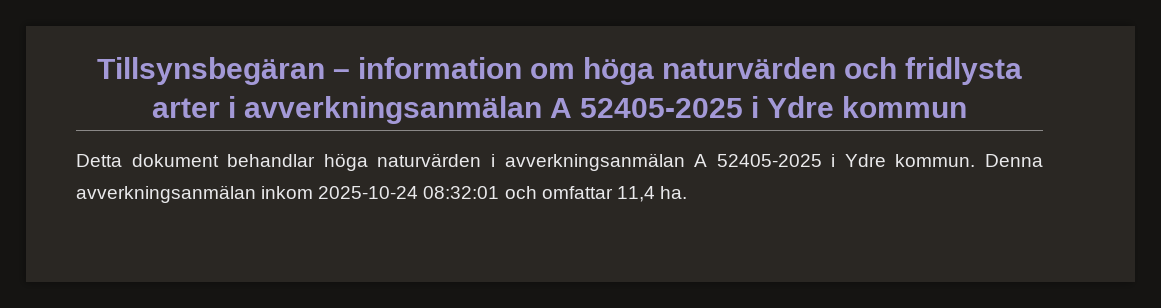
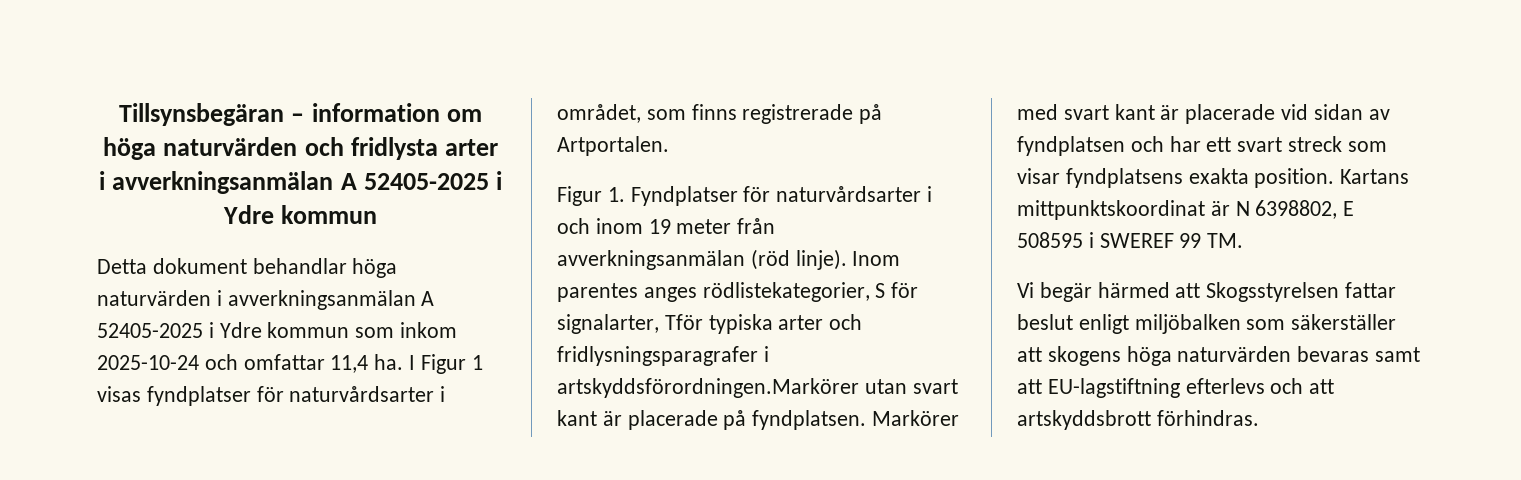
[895,154,1044,167] [76,185,256,203] kommun. Denna avverkningsanmälan -> [267,322,395,338] kommun som
[423,186,500,199] 08:32:01 -> (199, 362) none
(687, 192) none -> [409,354,483,374] [97,386,446,406] [557,104,883,124] [557,136,669,156] [557,186,933,206] [557,218,776,234] [557,249,901,270] [557,282,919,302] [557,314,863,334] [557,346,769,366] [557,378,958,398] [557,410,960,430] [1017,104,1390,124] [1017,136,1387,156] [1017,168,1410,188] [1017,200,1355,220] [1017,232,1244,248] [1017,282,1397,302] [1017,314,1397,334] [1017,346,1421,366] [1017,378,1335,398] [1017,410,1259,430] I Figur 1 visas fyndplatser för naturvårdsarter i området, som finns registrerade på Artportalen. // Figur 1. Fyndplatser för naturvårdsarter i och inom 19 meter från avverkningsanmälan (röd linje). Inom parentes anges rödlistekategorier, S för signalarter, Tför typiska arter och fridlysningsparagrafer i artskyddsförordningen.Markörer utan svart kant är placerade på fyndplatsen. Markörer med svart kant är placerade vid sidan av fyndplatsen och har ett svart streck som visar fyndplatsens exakta position. Kartans mittpunktskoordinat är N 6398802, E 508595 i SWEREF 99 TM. // Vi begär härmed att Skogsstyrelsen fattar beslut enligt miljöbalken som säkerställer att skogens höga naturvärden bevaras samt att EU-lagstiftning efterlevs och att artskyddsbrott förhindras.

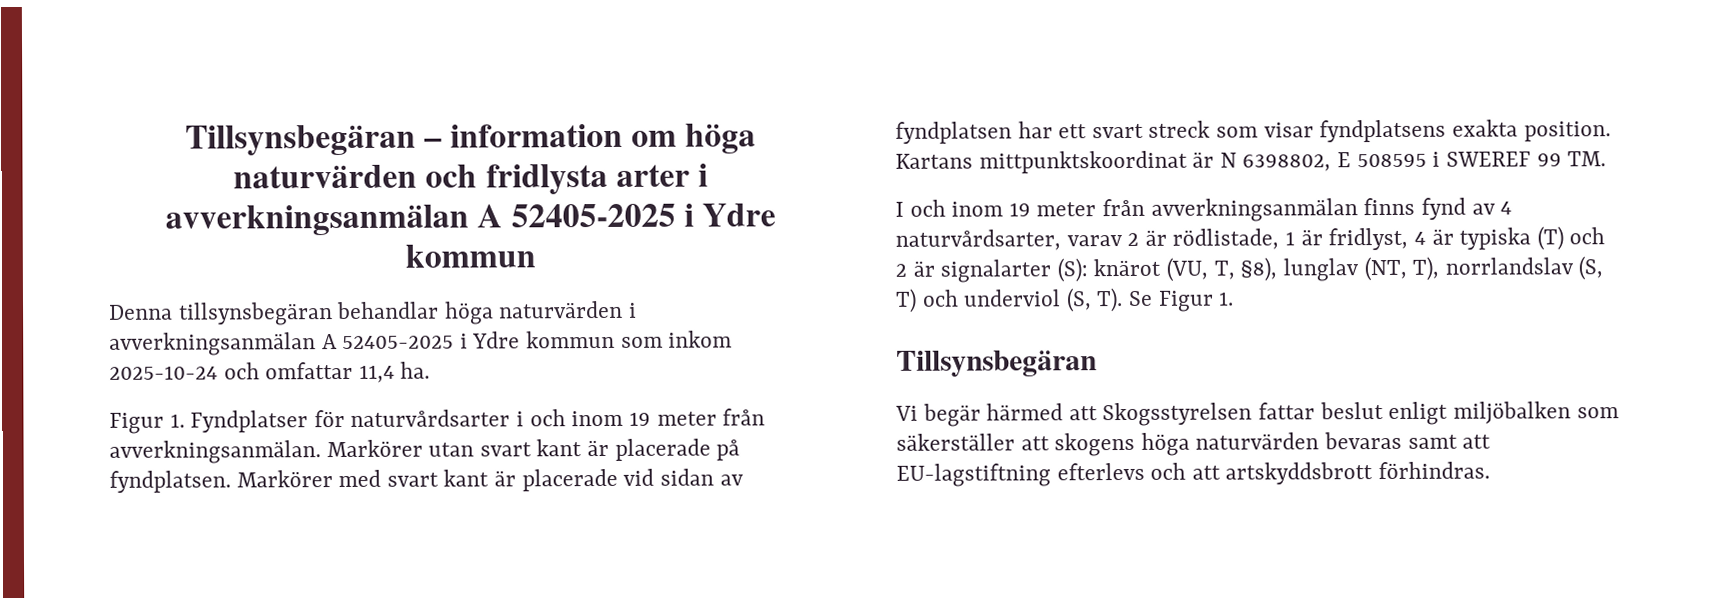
[97,258,247,274] Detta dokument -> [109,302,333,326] Denna tillsynsbegäran
[409,354,483,374] [97,386,446,406] [557,104,883,124] [557,136,669,156] I Figur 1 visas fyndplatser för naturvårdsarter i området, som finns registrerade på Artportalen. -> (431, 370) none
[557,249,901,270] [557,282,919,302] [557,314,863,334] [557,346,769,366] [557,378,859,398] avverkningsanmälan (röd linje). Inom parentes anges rödlistekategorier, S för signalarter, Tför typiska arter och fridlysningsparagrafer i artskyddsförordningen.Markörer -> [109,439,423,464] avverkningsanmälan. Markörer
[1130,136,1164,152] och -> (1012, 132) none
(1244, 240) none -> [895,197,1513,222] [895,226,1606,251] [895,256,1604,283] [895,288,1235,313] [896,350,1097,377] // I och inom 19 meter från avverkningsanmälan finns fynd av 4 naturvårdsarter, varav 2 är rödlistade, 1 är fridlyst, 4 är typiska (T) och 2 är signalarter (S): knärot (VU, T, §8), lunglav (NT, T), norrlandslav (S, T) och underviol (S, T). Se Figur 1. // Tillsynsbegäran

